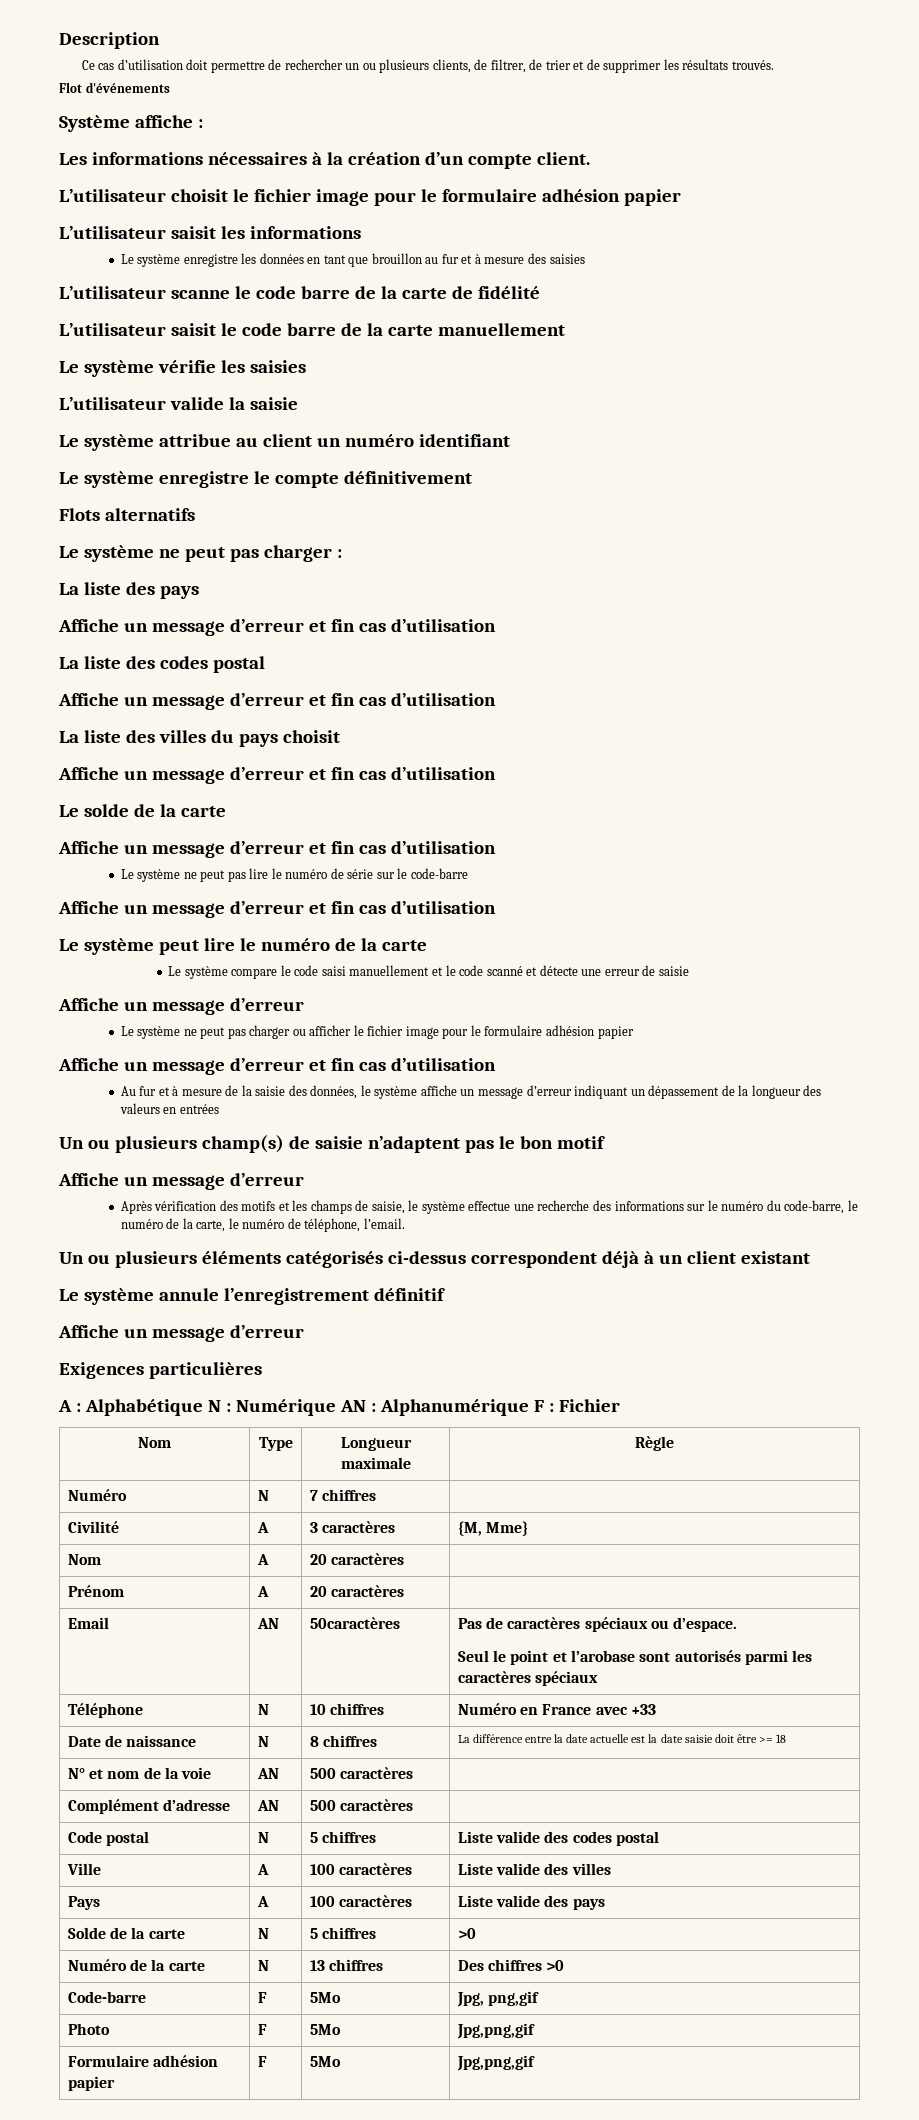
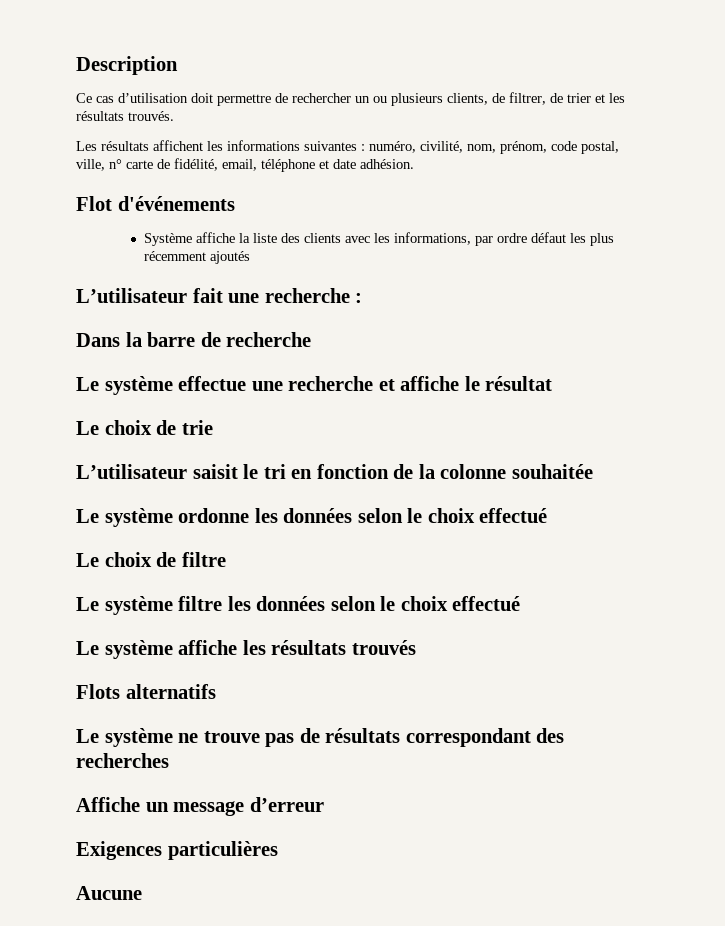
[586,59,662,73] de supprimer -> (605, 98) none
[59,82,170,93] [59,115,203,132] [59,152,590,169] [59,189,681,206] [59,226,361,239] [120,253,585,267] [59,286,540,299] [59,323,565,336] [59,360,306,377] [59,397,298,410] [59,434,510,451] [59,471,472,488] Flot d'événements // Système affiche : // Les informations nécessaires à la création d’un compte client. // L’utilisateur choisit le fichier image pour le formulaire adhésion papier // L’utilisateur saisit les informations // Le système enregistre les données en tant que brouillon au fur et à mesure des saisies // L’utilisateur scanne le code barre de la carte de fidélité // L’utilisateur saisit le code barre de la carte manuellement // Le système vérifie les saisies // L’utilisateur valide la saisie // Le système attribue au client un numéro identifiant // Le système enregistre le compte définitivement -> [76,140,619,154] [76,158,414,172] [76,196,235,211] [144,232,615,246] [144,251,251,264] [76,288,363,303] [76,332,312,347] [76,376,553,395] [76,420,213,435] [76,464,593,479] [76,508,548,527] [76,552,226,567] [76,596,521,615] [76,640,416,659] Les résultats affichent les informations suivantes : numéro, civilité, nom, prénom, code postal, ville, n° carte de fidélité, email, téléphone et date adhésion. // Flot d'événements // Système affiche la liste des clients avec les informations, par ordre défaut les plus récemment ajoutés // L’utilisateur fait une recherche : // Dans la barre de recherche // Le système effectue une recherche et affiche le résultat // Le choix de trie // L’utilisateur saisit le tri en fonction de la colonne souhaitée // Le système ordonne les données selon le choix effectué // Le choix de filtre // Le système filtre les données selon le choix effectué // Le système affiche les résultats trouvés
[184,545,342,562] [59,582,199,599] [58,619,496,636] [59,656,265,673] [58,693,496,710] [59,730,340,747] [58,767,496,784] [59,804,226,817] [58,841,496,858] [120,868,468,882] [58,901,496,918] [59,938,427,955] [168,965,689,979] [58,998,304,1015] [120,1025,634,1039] [58,1058,496,1075] [120,1085,822,1099] [119,1103,219,1114] [59,1135,605,1153] [58,1173,304,1190] [120,1200,858,1214] [120,1218,405,1232] [59,1251,810,1268] [59,1288,445,1305] peut pas charger : // La liste des pays // Affiche un message d’erreur et fin cas d’utilisation // La liste des codes postal // Affiche un message d’erreur et fin cas d’utilisation // La liste des villes du pays choisit // Affiche un message d’erreur et fin cas d’utilisation // Le solde de la carte // Affiche un message d’erreur et fin cas d’utilisation // Le système ne peut pas lire le numéro de série sur le code-barre // Affiche un message d’erreur et fin cas d’utilisation // Le système peut lire le numéro de la carte // Le système compare le code saisi manuellement et le code scanné et détecte une erreur de saisie // Affiche un message d’erreur // Le système ne peut pas charger ou afficher le fichier image pour le formulaire adhésion papier // Affiche un message d’erreur et fin cas d’utilisation // Au fur et à mesure de la saisie des données, le système affiche un message d’erreur indiquant un dépassement de la longueur des valeurs en entrées // Un ou plusieurs champ(s) de saisie n’adaptent pas le bon motif // Affiche un message d’erreur // Après vérification des motifs et les champs de saisie, le système effectue une recherche des informations sur le numéro du code-barre, le numéro de la carte, le numéro de téléphone, l’email. // Un ou plusieurs éléments catégorisés ci-dessus correspondent déjà à un client existant // Le système annule l’enregistrement définitif -> [203,728,565,747] [76,753,169,768] trouve pas de résultats correspondant des recherches
[58,1399,620,1416] [138,1437,171,1448] [258,1437,293,1451] [340,1437,412,1451] [340,1457,411,1469] [635,1436,674,1451] [67,1489,127,1501] [257,1490,269,1501] [309,1489,377,1501] [67,1521,119,1533] [256,1522,269,1533] [309,1521,396,1533] [457,1521,529,1536] [67,1554,101,1565] [256,1554,269,1565] [309,1553,405,1565] [67,1585,124,1597] [256,1586,269,1597] [309,1585,405,1597] [67,1617,109,1629] [256,1618,279,1629] [309,1617,400,1629] [457,1617,738,1632] [457,1650,813,1665] [457,1671,599,1686] [67,1703,143,1718] [257,1704,269,1715] [309,1703,385,1715] [457,1703,656,1715] [67,1735,197,1747] [257,1736,269,1747] [309,1735,378,1747] [457,1734,787,1743] [67,1767,212,1779] [256,1768,279,1779] [309,1767,414,1779] [67,1799,231,1814] [256,1800,279,1811] [309,1799,414,1811] [67,1831,150,1846] [257,1832,269,1843] [309,1831,377,1843] [457,1831,659,1846] [66,1863,101,1875] [256,1864,269,1875] [309,1863,413,1875] [457,1863,611,1875] [67,1896,100,1910] [256,1896,269,1907] [309,1895,413,1907] [457,1895,605,1910] [67,1927,185,1939] [257,1928,269,1939] [309,1927,377,1939] [457,1928,476,1939] [67,1959,205,1971] [257,1960,269,1971] [309,1959,384,1971] [457,1959,565,1971] [67,1991,146,2003] [257,1992,267,2003] [309,1992,341,2003] [456,1991,540,2007] [67,2023,110,2035] [257,2024,267,2035] [309,2024,341,2035] [456,2023,535,2039] [67,2055,219,2067] [67,2076,115,2091] [257,2056,267,2067] [309,2056,341,2067] [456,2055,535,2071] A : Alphabétique N : Numérique AN : Alphanumérique F : Fichier // Nom | Type | Longueur maximale | Règle // Numéro | N | 7 chiffres | // Civilité | A | 3 caractères | {M, Mme} // Nom | A | 20 caractères | // Prénom | A | 20 caractères | // Email | AN | 50caractères | Pas de caractères spéciaux ou d’espace. // Seul le point et l’arobase sont autorisés parmi les caractères spéciaux // Téléphone | N | 10 chiffres | Numéro en France avec +33 // Date de naissance | N | 8 chiffres | La différence entre la date actuelle est la date saisie doit être >= 18 // N° et nom de la voie | AN | 500 caractères | // Complément d’adresse | AN | 500 caractères | // Code postal | N | 5 chiffres | Liste valide des codes postal // Ville | A | 100 caractères | Liste valide des villes // Pays | A | 100 caractères | Liste valide des pays // Solde de la carte | N | 5 chiffres | >0 // Numéro de la carte | N | 13 chiffres | Des chiffres >0 // Code-barre | F | 5Mo | Jpg, png,gif // Photo | F | 5Mo | Jpg,png,gif // Formulaire adhésion papier | F | 5Mo | Jpg,png,gif -> [76,886,142,900] Aucune

